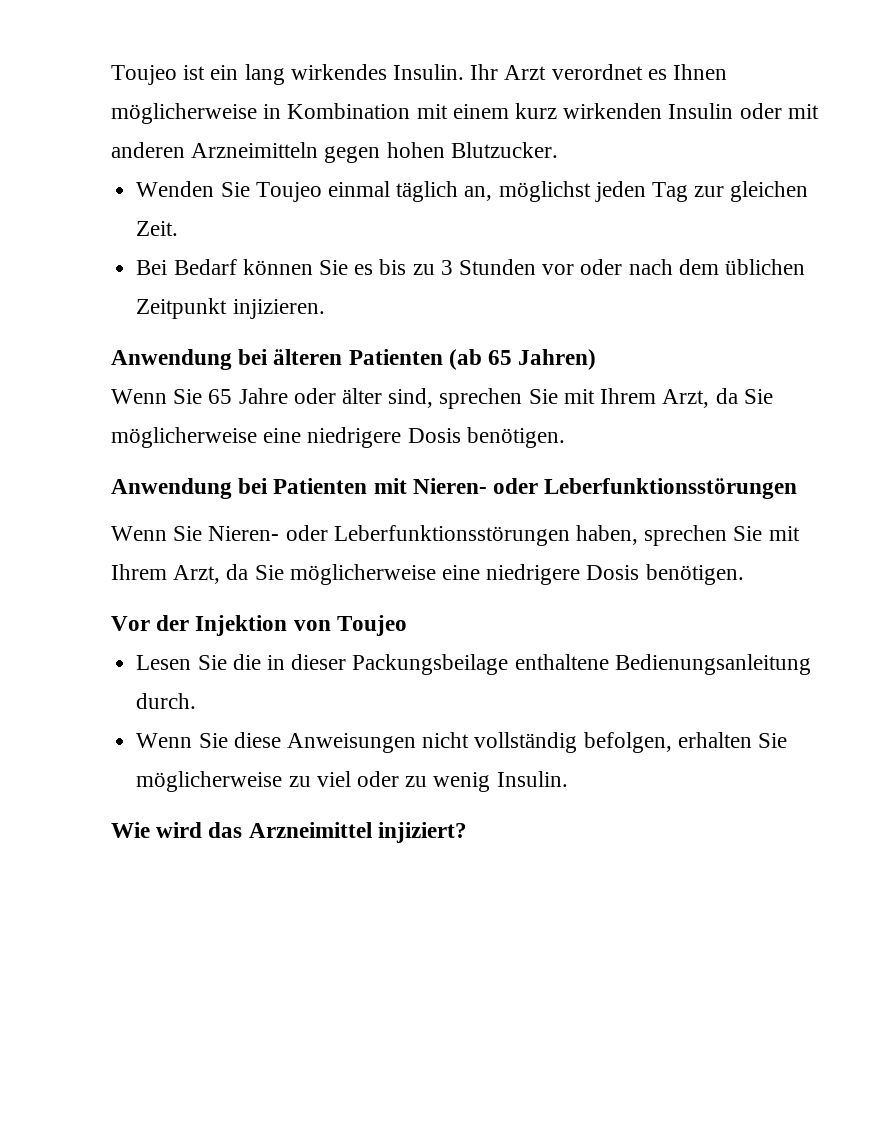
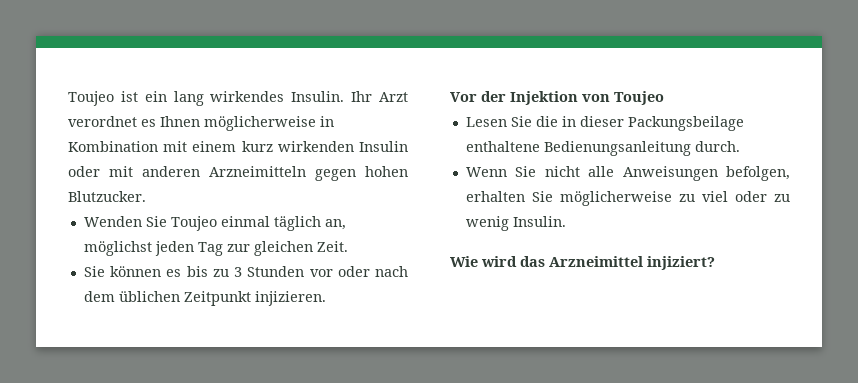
[136,259,348,275] Bei Bedarf können Sie -> [83,266,162,277] Sie können
[111,349,597,370] [111,388,773,409] [111,427,565,448] [111,478,798,499] [111,525,800,546] [111,564,744,585] // Anwendung bei älteren Patienten (ab 65 Jahren) // Wenn Sie 65 Jahre oder älter sind, sprechen Sie mit Ihrem Arzt, da Sie möglicherweise eine niedrigere Dosis benötigen. // Anwendung bei Patienten mit Nieren- oder Leberfunktionsstörungen // Wenn Sie Nieren- oder Leberfunktionsstörungen haben, sprechen Sie mit Ihrem Arzt, da Sie möglicherweise eine niedrigere Dosis benötigen. -> (326, 298) none
[233,732,578,753] diese Anweisungen nicht vollständig -> [544,166,718,181] nicht alle Anweisungen

